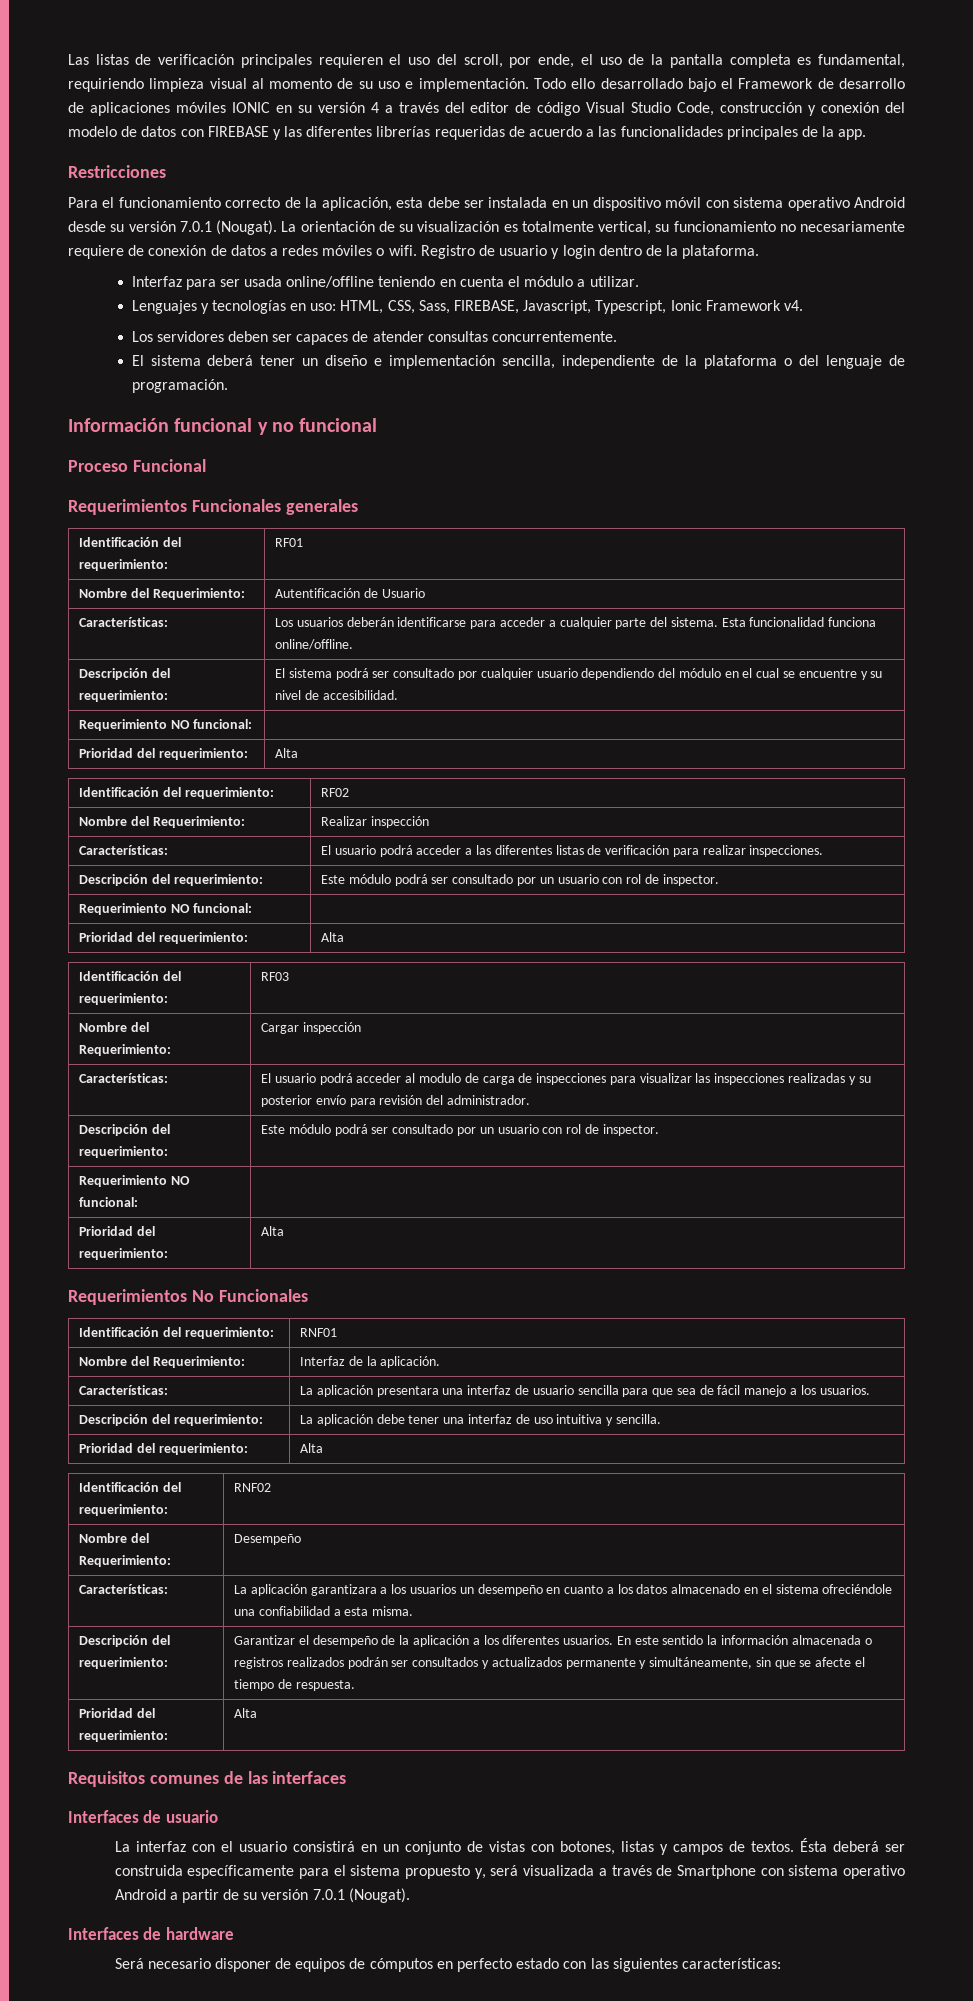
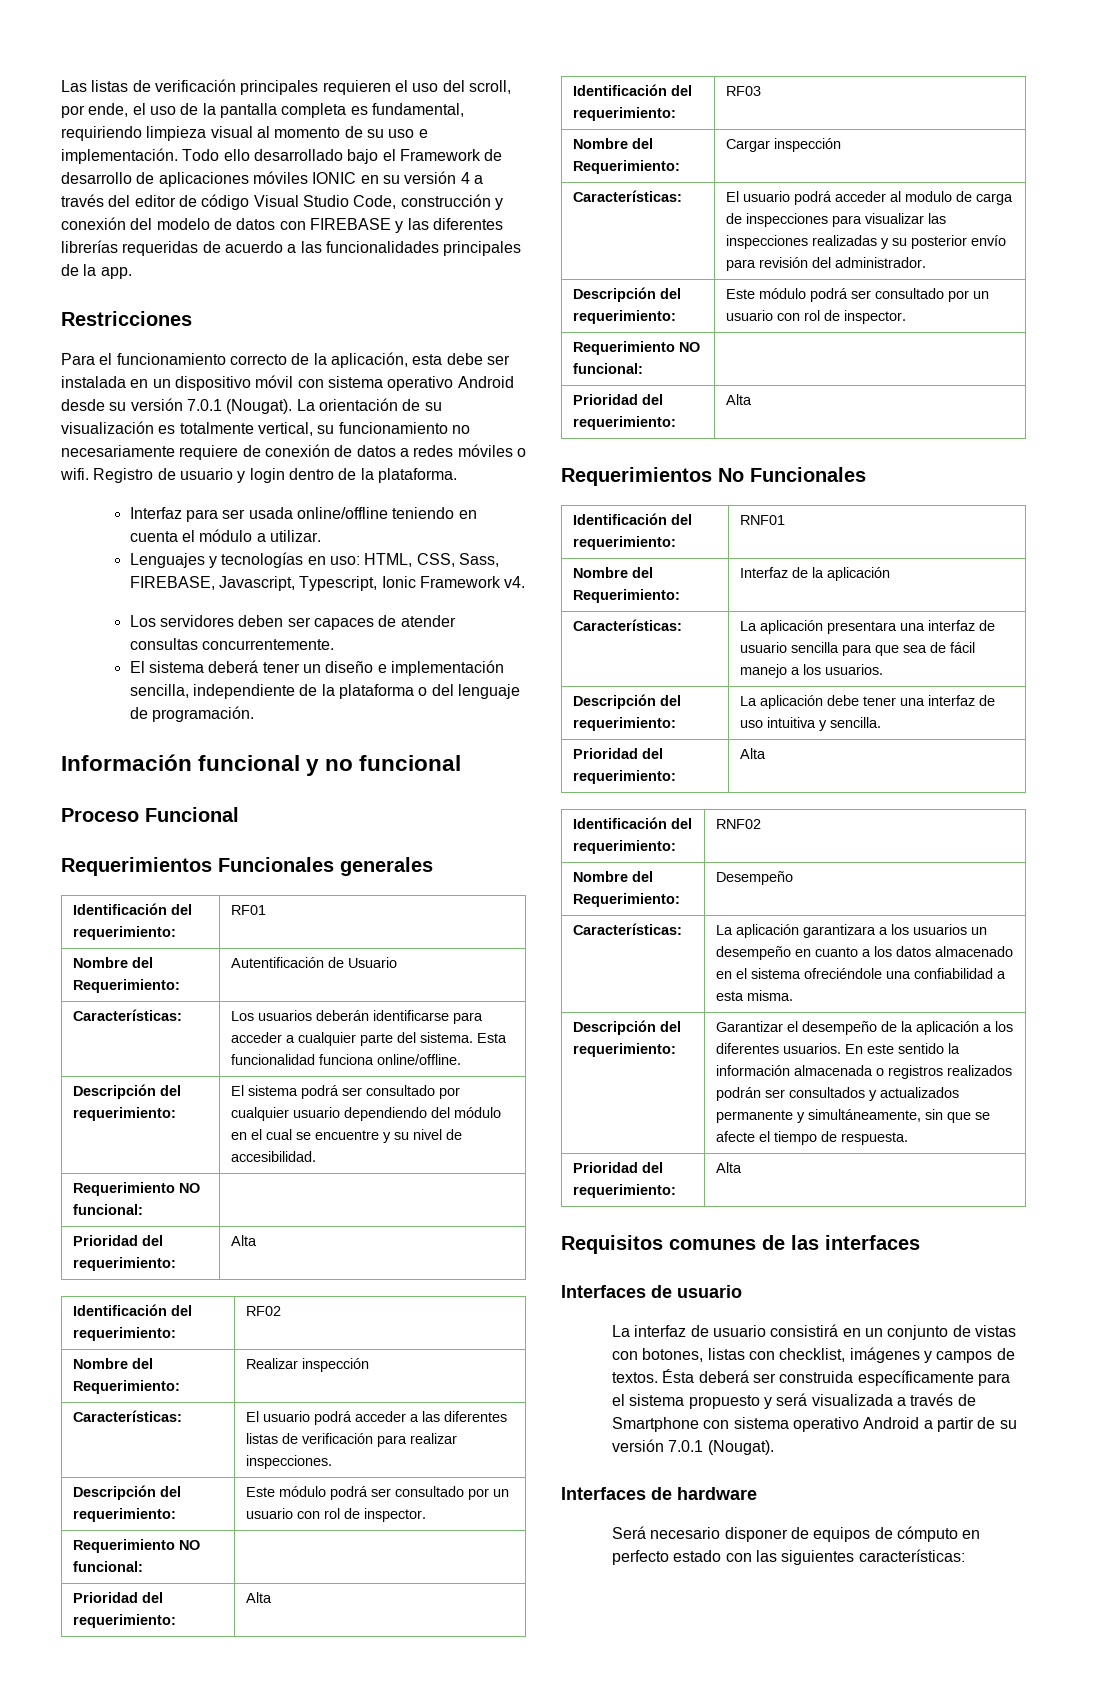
[380,1356,441,1368] aplicación. -> [827,567,891,581] aplicación
[191,1841,233,1852] con el -> [690,1325,709,1337] de
(654, 1846) none -> [748,1347,920,1363] con checklist, imágenes
[474,1868,486,1879] y, -> [763,1397,772,1409] y
[369,1958,433,1972] cómputos -> [896,1526,958,1542] cómputo

